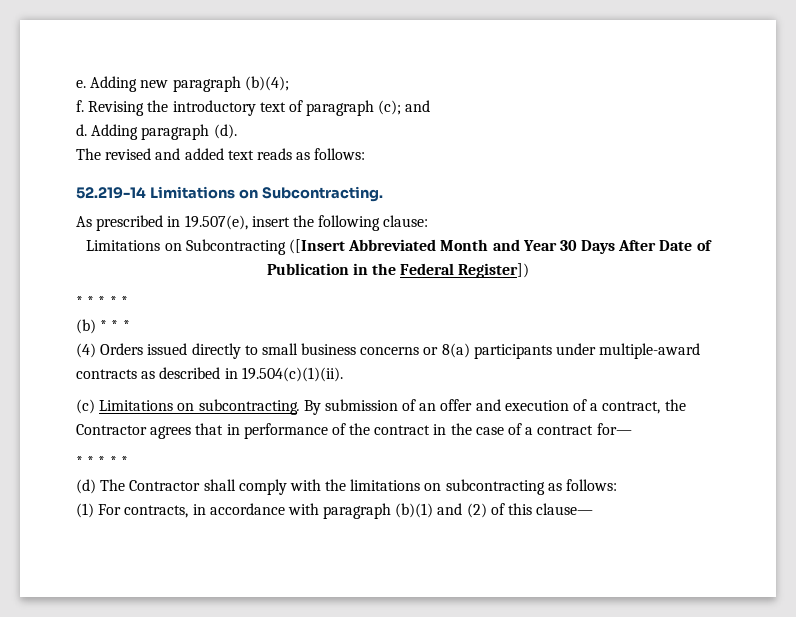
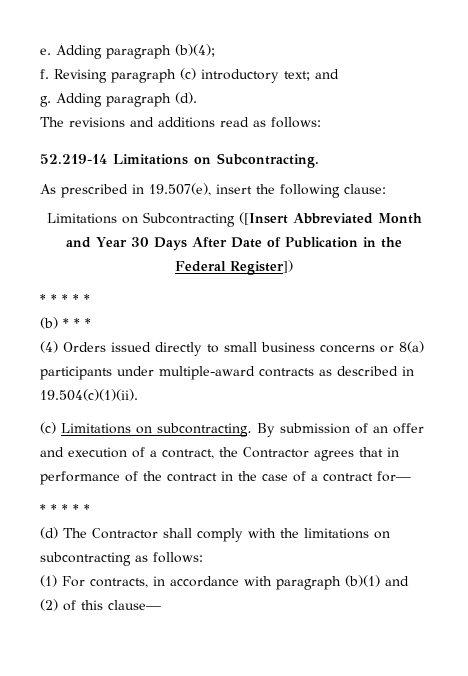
[140,80,169,88] new -> (102, 52) none
[147,100,402,116] the introductory text of paragraph (c); -> [111,68,310,83] paragraph (c) introductory text;
[76,124,87,136] d. -> [40,96,51,107] g.
[105,148,292,160] revised and added text reads -> [69,117,249,128] revisions and additions read

